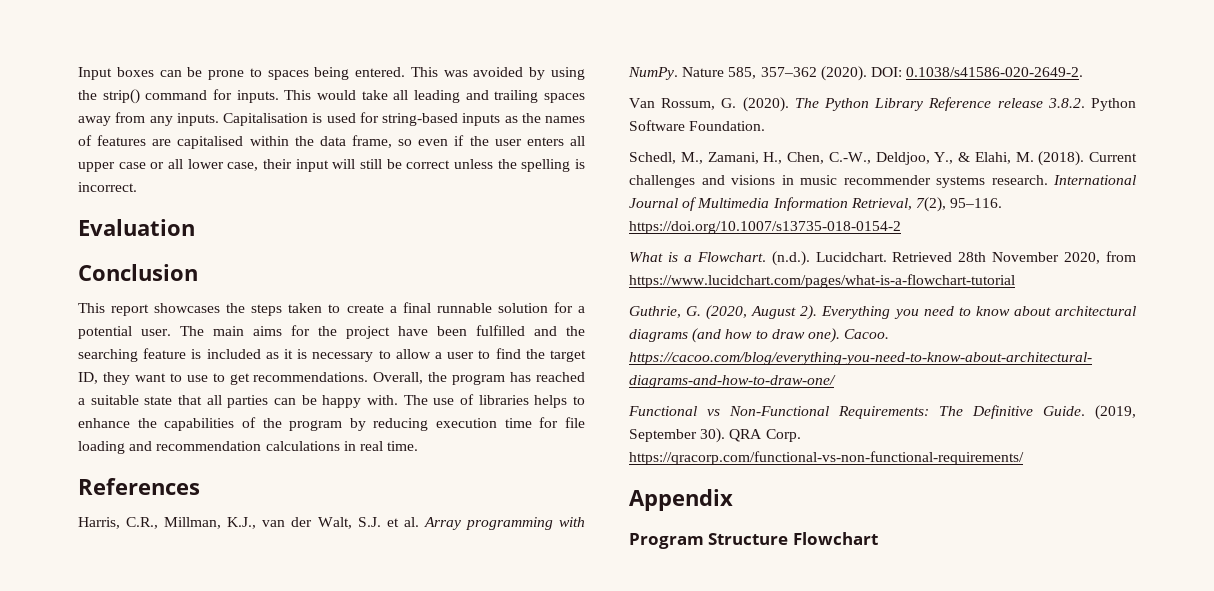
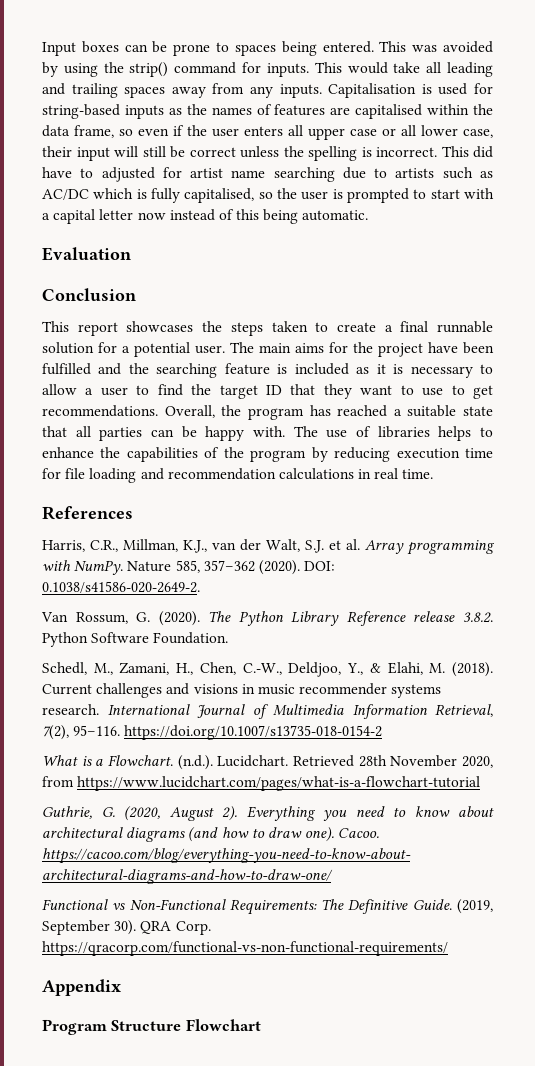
(137, 187) none -> [441,146,493,158] [42,167,493,182] [42,188,494,203] [42,209,369,224] This did have to adjusted for artist name searching due to artists such as AC/DC which is fully capitalised, so the user is prompted to start with a capital letter now instead of this being automatic.
[78,372,98,384] ID, -> [266,384,316,395] ID that

